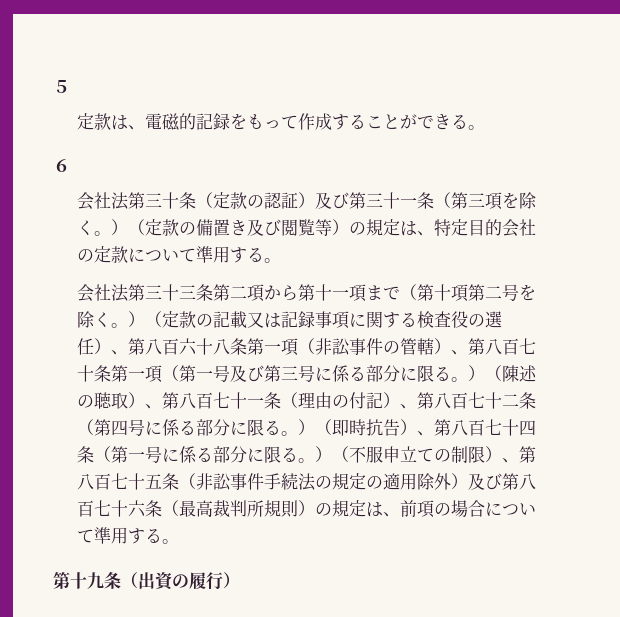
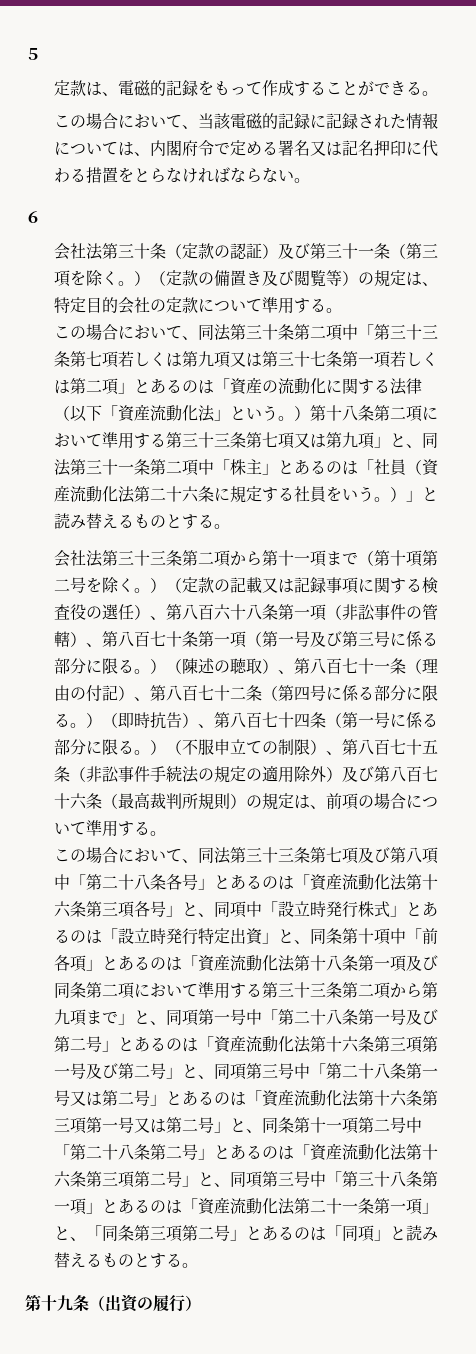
(485, 127) none -> [54,113,439,130] [54,140,439,157] [54,167,311,183] // この場合において、当該電磁的記録に記録された情報については、内閣府令で定める署名又は記名押印に代わる措置をとらなければならない。
(281, 260) none -> [54,324,439,341] [54,351,439,368] [54,377,423,395] [54,404,439,422] [54,432,439,449] [54,459,440,476] [54,485,439,503] [54,513,231,529] // この場合において、同法第三十条第二項中「第三十三条第七項若しくは第九項又は第三十七条第一項若しくは第二項」とあるのは「資産の流動化に関する法律（以下「資産流動化法」という。）第十八条第二項において準用する第三十三条第七項又は第九項」と、同法第三十一条第二項中「株主」とあるのは「社員（資産流動化法第二十六条に規定する社員をいう。）」と読み替えるものとする。
(179, 541) none -> [54,847,439,864] [54,873,439,891] [54,901,439,918] [54,928,439,945] [54,954,439,972] [54,982,439,999] [54,1009,439,1026] [54,1035,439,1053] [54,1063,439,1080] [54,1089,439,1107] [54,1117,423,1134] [54,1143,439,1161] [54,1171,439,1188] [54,1197,439,1215] [54,1225,439,1242] [54,1252,199,1268] // この場合において、同法第三十三条第七項及び第八項中「第二十八条各号」とあるのは「資産流動化法第十六条第三項各号」と、同項中「設立時発行株式」とあるのは「設立時発行特定出資」と、同条第十項中「前各項」とあるのは「資産流動化法第十八条第一項及び同条第二項において準用する第三十三条第二項から第九項まで」と、同項第一号中「第二十八条第一号及び第二号」とあるのは「資産流動化法第十六条第三項第一号及び第二号」と、同項第三号中「第二十八条第一号又は第二号」とあるのは「資産流動化法第十六条第三項第一号又は第二号」と、同条第十一項第二号中「第二十八条第二号」とあるのは「資産流動化法第十六条第三項第二号」と、同項第三号中「第三十八条第一項」とあるのは「資産流動化法第二十一条第一項」と、「同条第三項第二号」とあるのは「同項」と読み替えるものとする。

